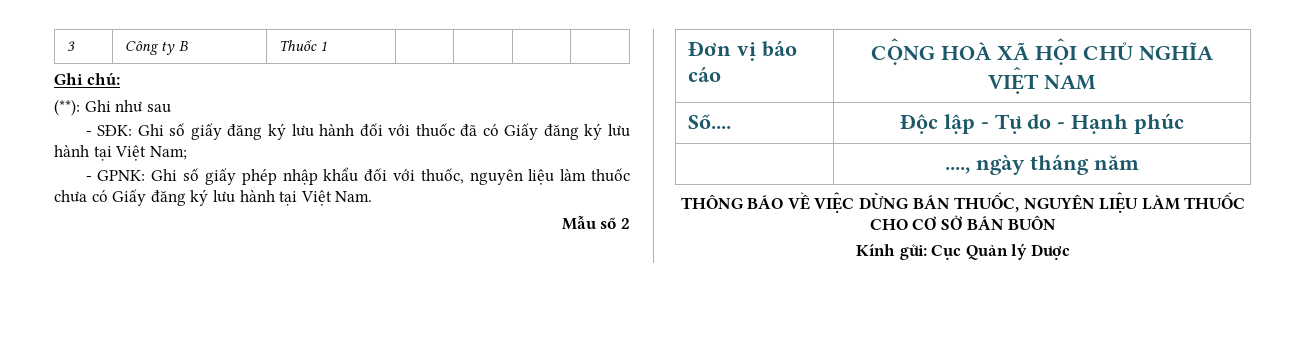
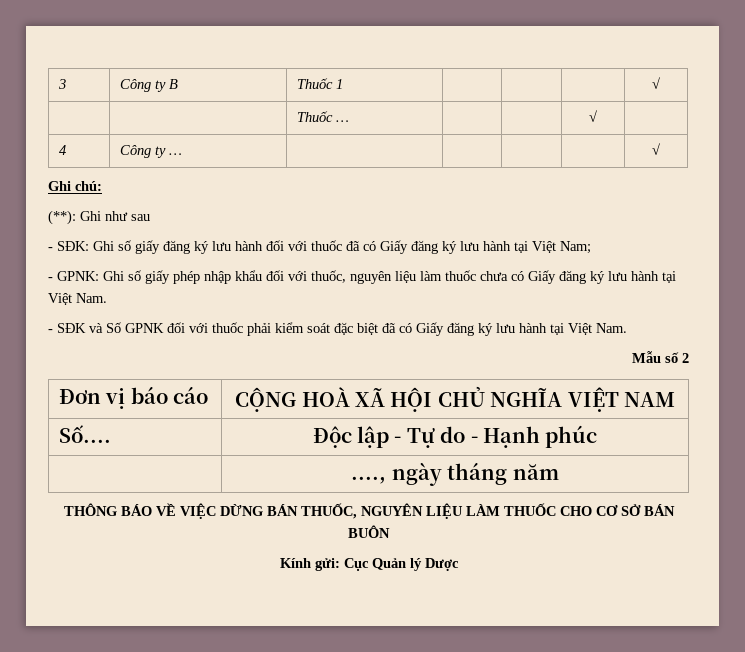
(328, 46) none -> [652,77,660,89] [297,111,350,122] [589,110,597,122] [59,145,67,155] [120,145,183,158] [652,143,660,155] √ // | | Thuốc … | | | √ | // 4 | Công ty … | | | | | √
(373, 196) none -> [48,322,627,336] // - SĐK và Số GPNK đối với thuốc phải kiểm soát đặc biệt đã có Giấy đăng ký lưu hành tại Việt Nam.

